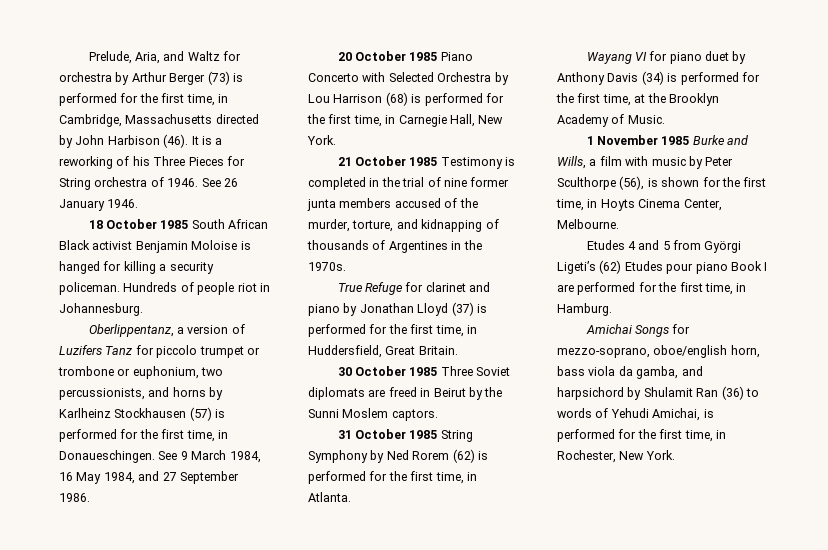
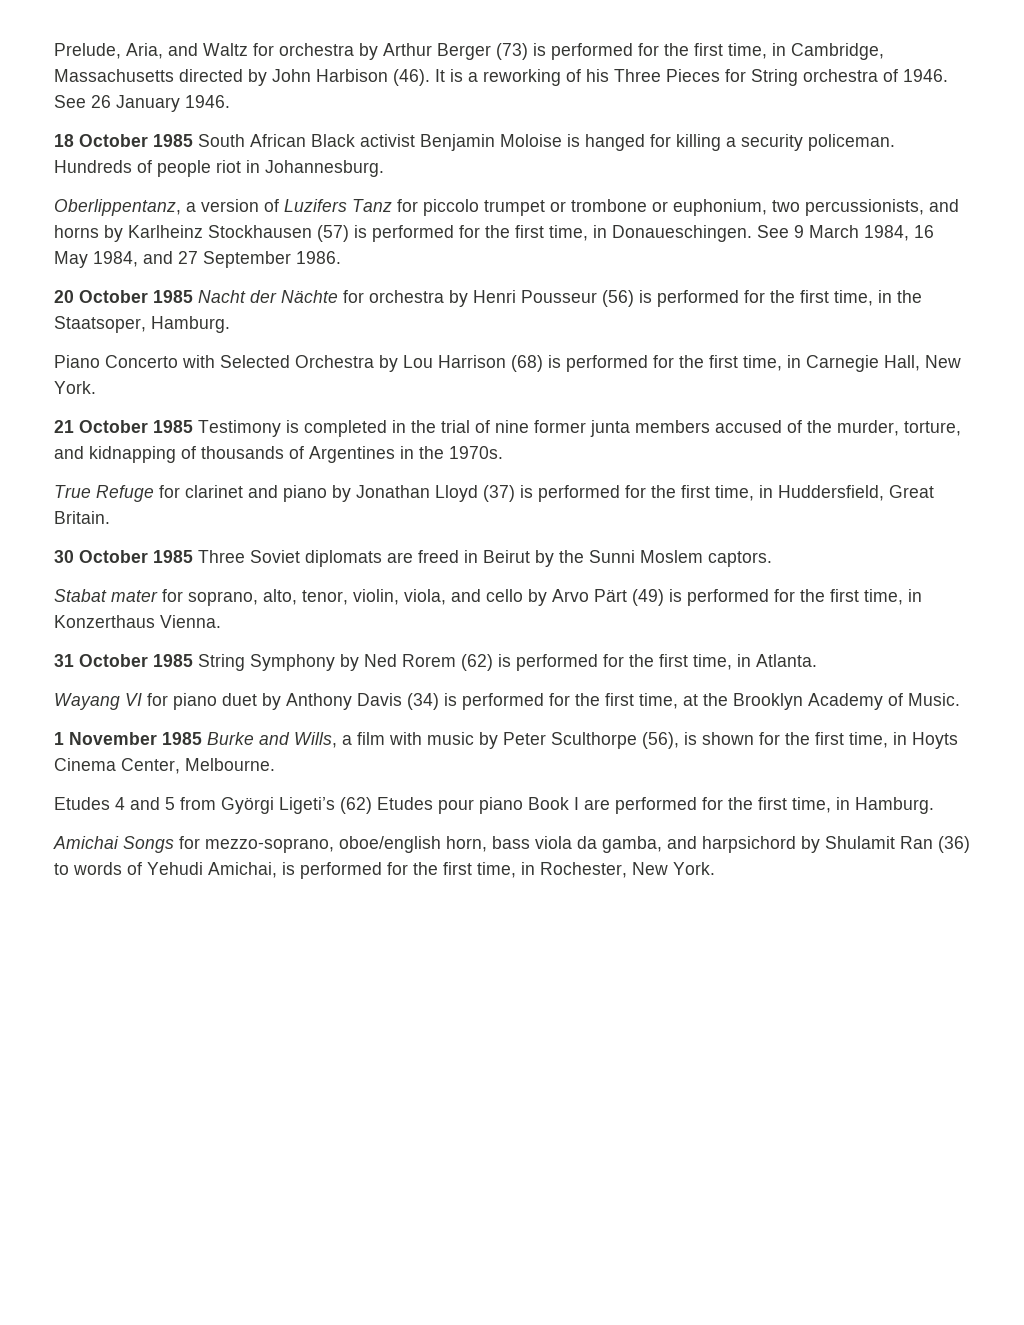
(438, 56) none -> [198,290,922,307] [54,316,230,333] Nacht der Nächte for orchestra by Henri Pousseur (56) is performed for the first time, in the Staatsoper, Hamburg. //
(438, 415) none -> [54,589,922,606] [54,615,221,628] // Stabat mater for soprano, alto, tenor, violin, viola, and cello by Arvo Pärt (49) is performed for the first time, in Konzerthaus Vienna.

